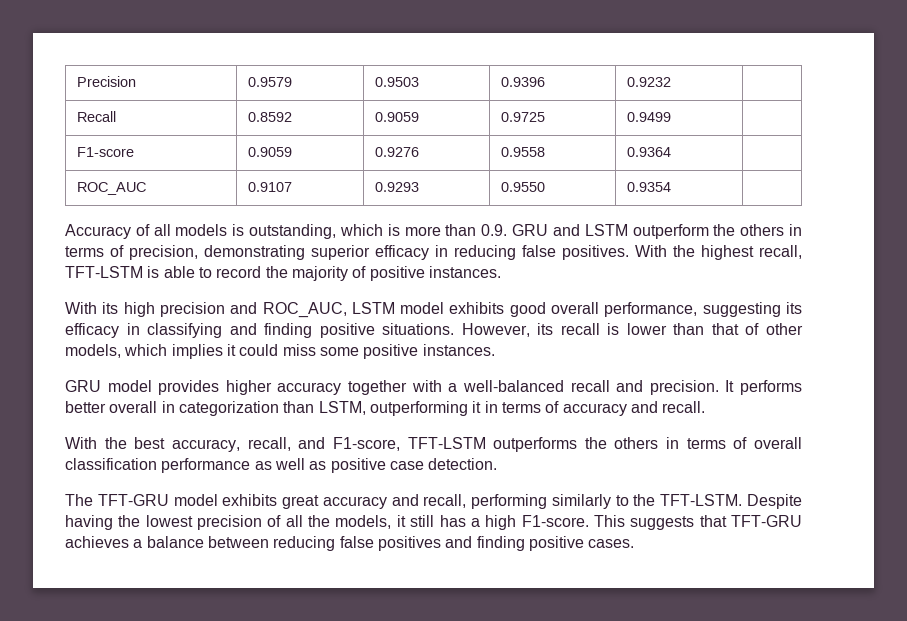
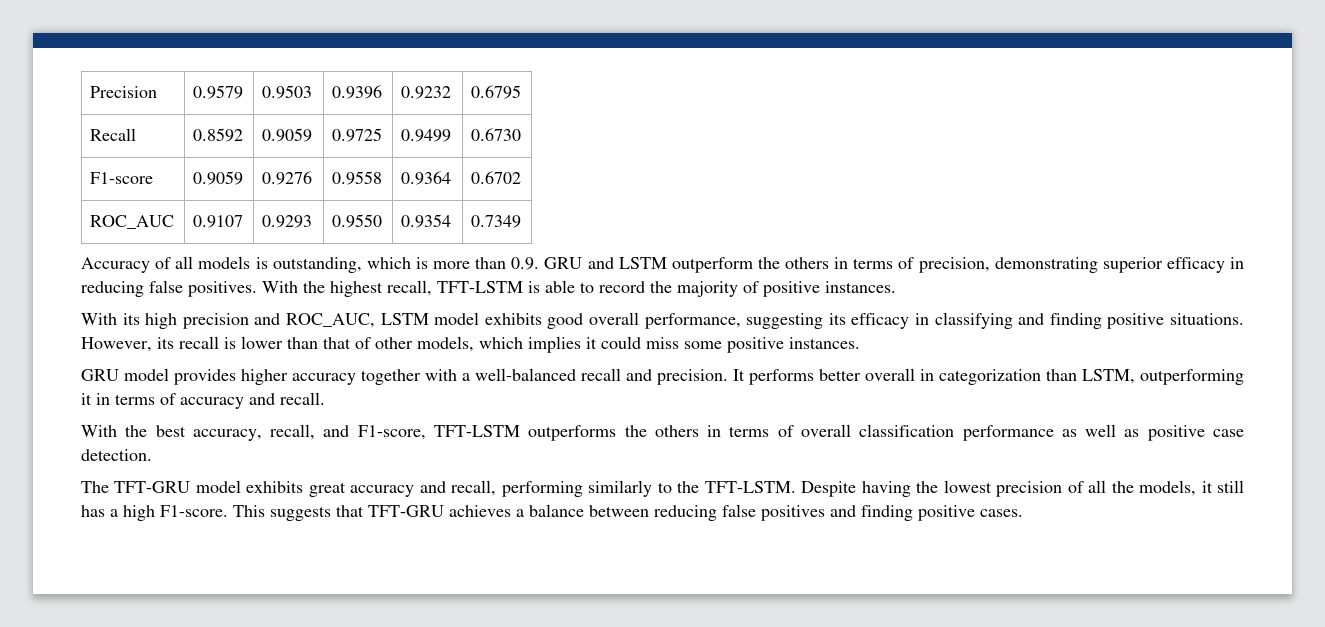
(672, 82) none -> [471,85,522,99] 0.6795
(672, 117) none -> [471,128,522,141] 0.6730
(672, 152) none -> [471,171,522,184] 0.6702
(672, 187) none -> [471,215,522,228] 0.7349

